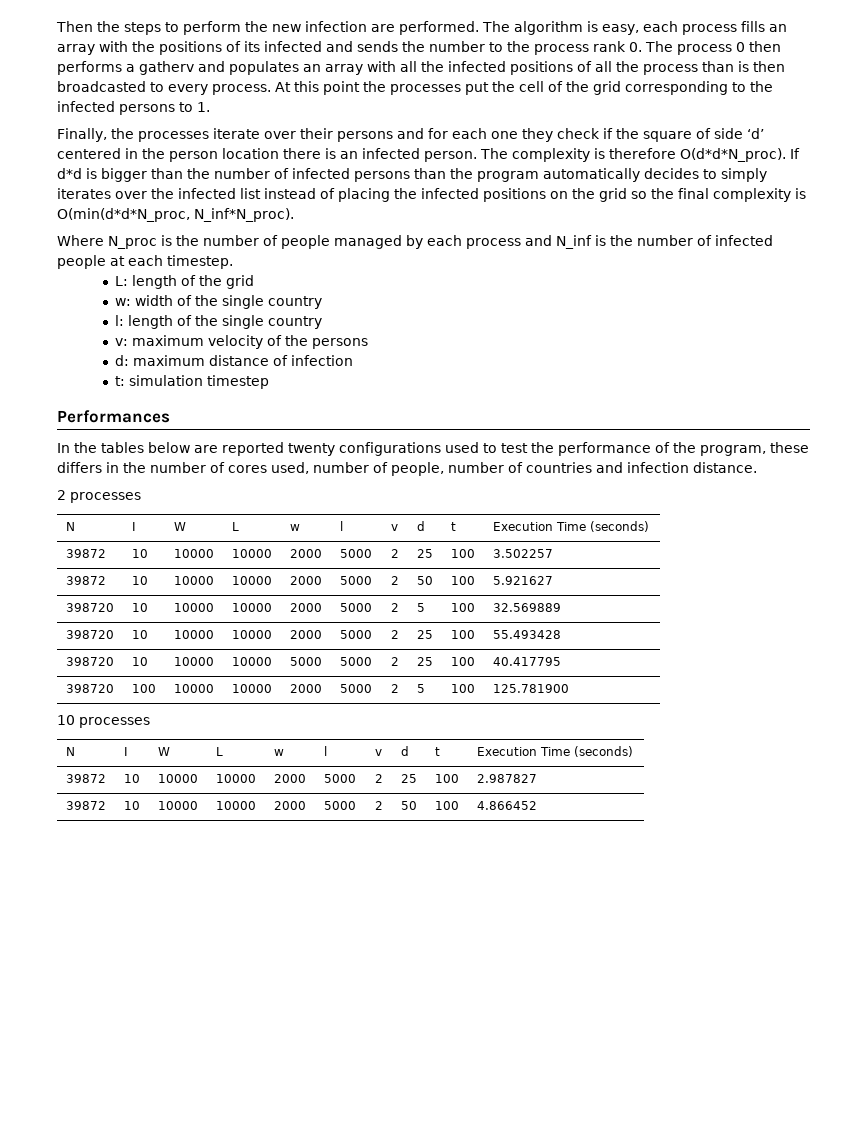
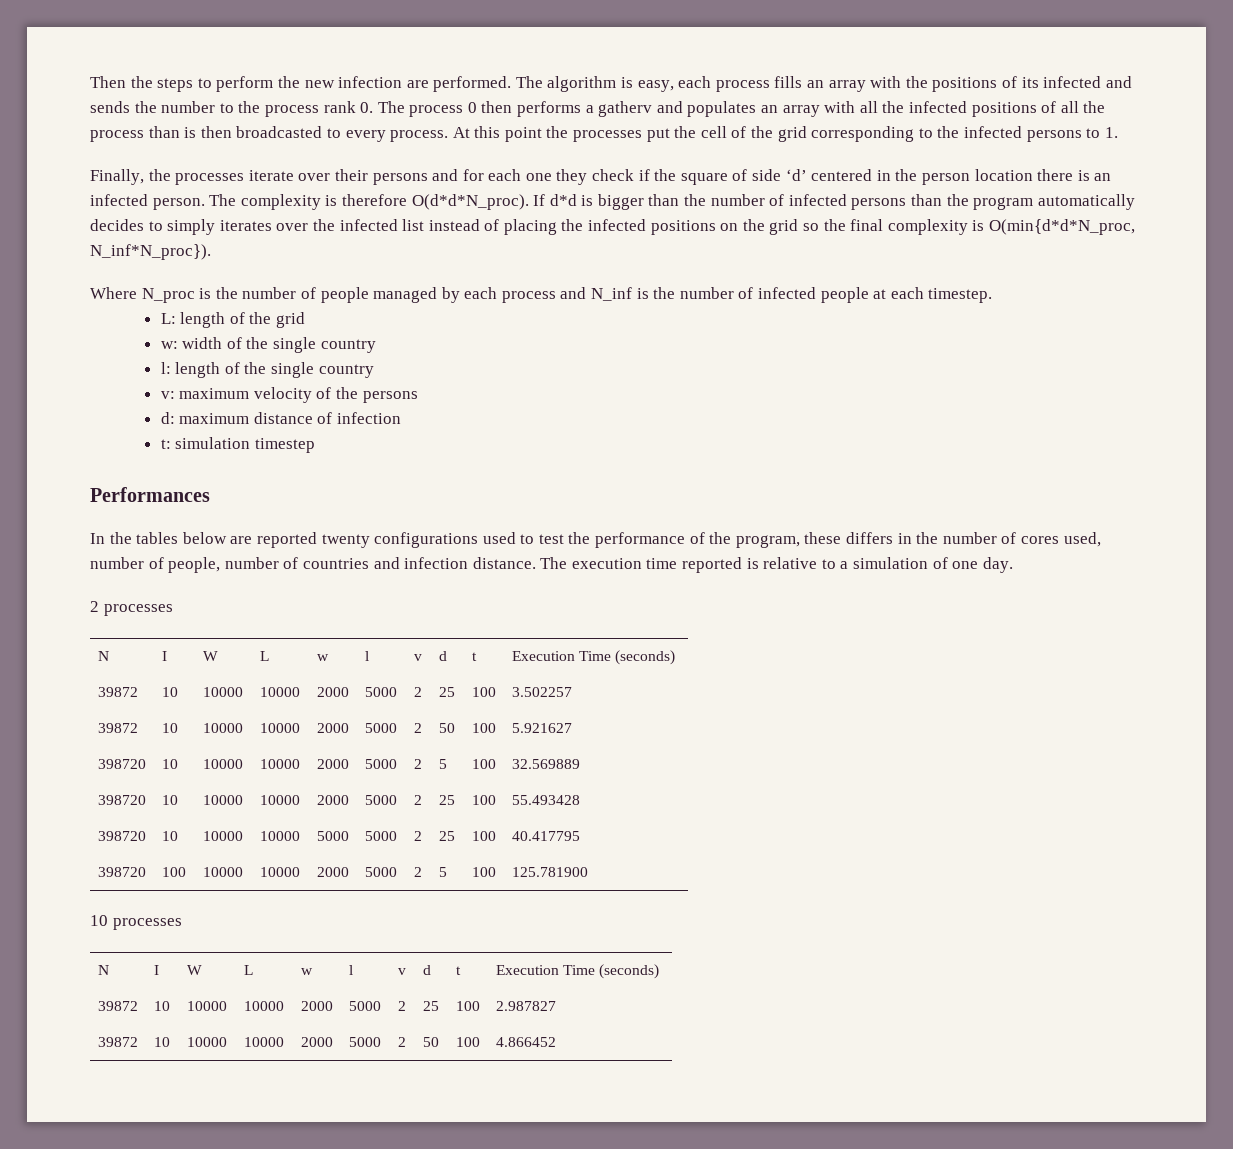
[57,208,294,222] O(min(d*d*N_proc, N_inf*N_proc). -> [988,219,1135,235] [90,244,211,260] O(min{d*d*N_proc, N_inf*N_proc}).
(757, 467) none -> [540,557,1013,573] The execution time reported is relative to a simulation of one day.

